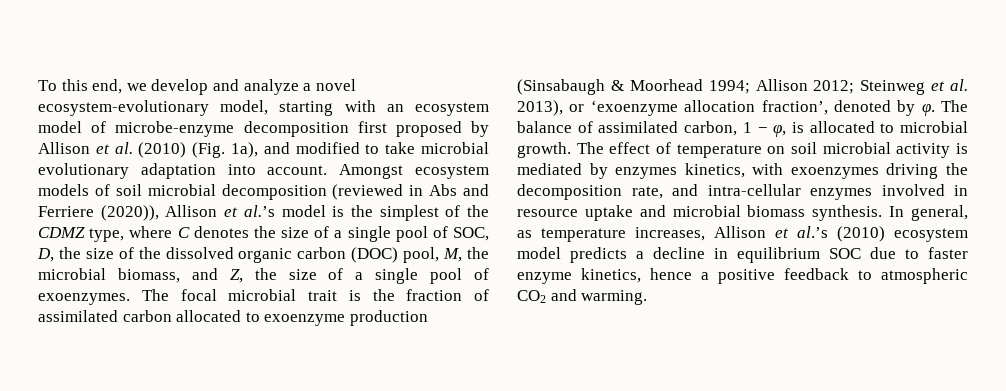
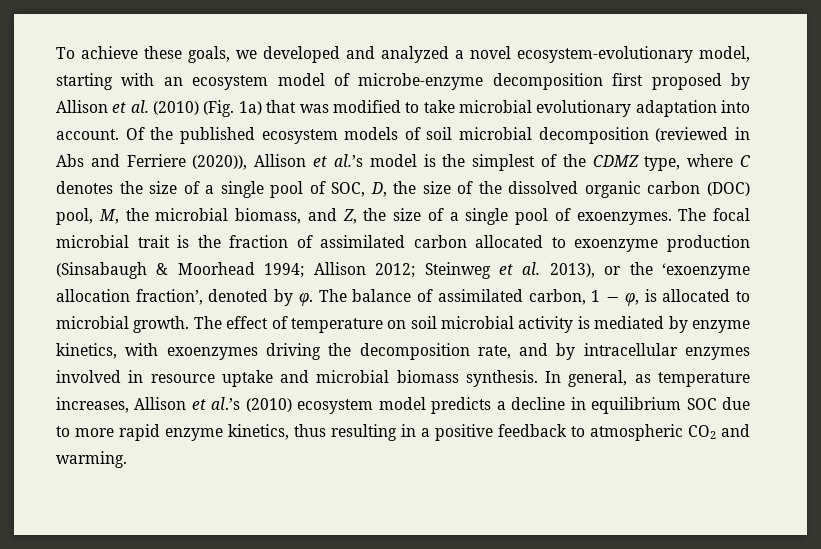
[61,79,299,95] this end, we develop and analyze -> [81,46,449,63] achieve these goals, we developed and analyzed
[230,142,290,158] 1a), and -> [238,100,329,115] 1a) that was
[339,164,404,179] Amongst -> [125,127,255,144] Of the published
(585, 108) none -> [629,262,653,275] the
[615,167,678,179] enzymes -> [691,320,750,333] enzyme
[707,184,801,196] intra-cellular -> [556,343,678,360] by intracellular
[928,247,968,259] [517,268,692,284] faster enzyme kinetics, hence -> [75,424,416,441] more rapid enzyme kinetics, thus resulting in

